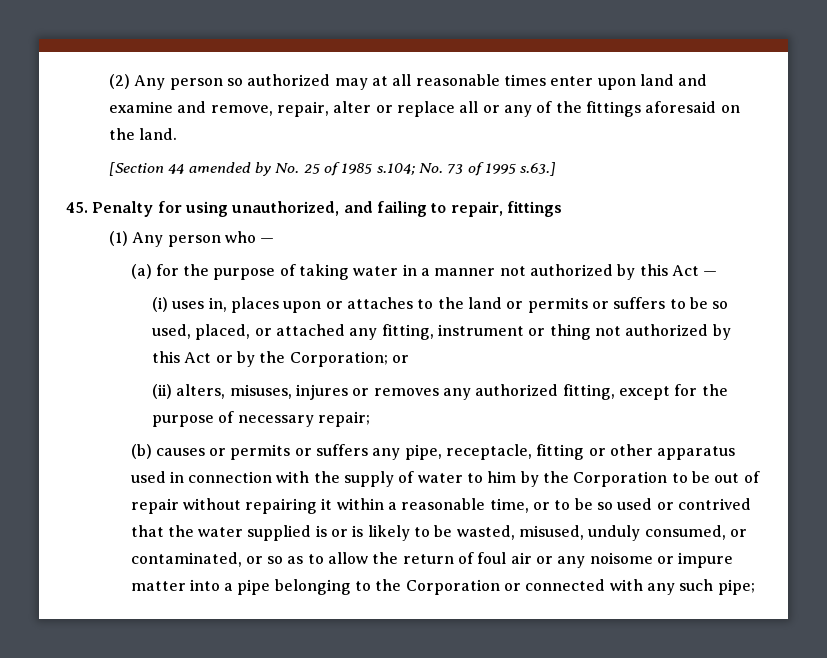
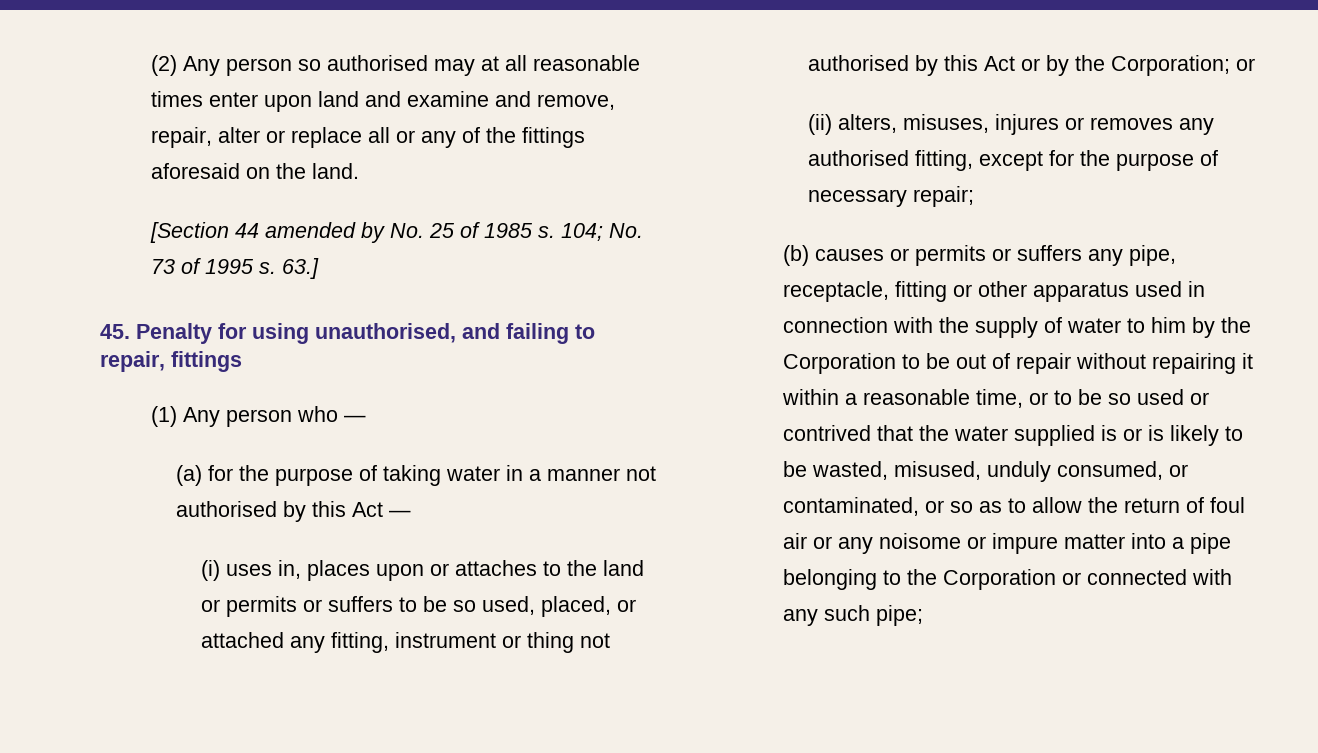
[247,74,331,86] authorized -> [326,55,428,71] authorised
[376,163,415,175] s.104; -> [537,223,603,241] s. 104;
[520,162,557,176] s.63.] -> [258,258,319,279] s. 63.]
[231,201,340,216] unauthorized, -> [315,323,456,343] unauthorised,
[530,264,614,276] authorized -> [175,501,277,517] authorised
[625,324,709,336] authorized -> [808,55,910,71] authorised
[475,384,559,396] authorized -> [808,150,910,166] authorised

